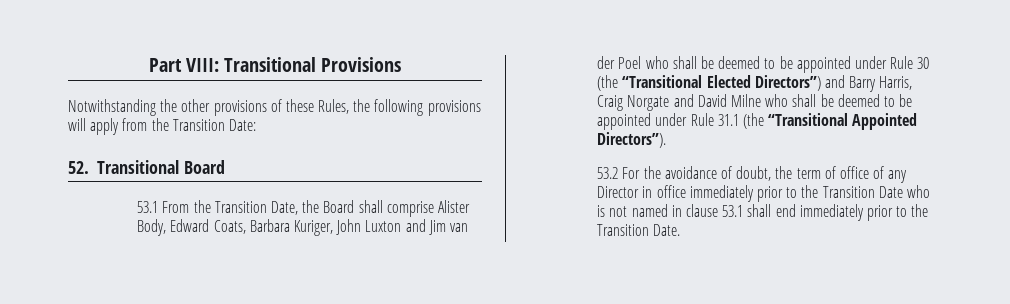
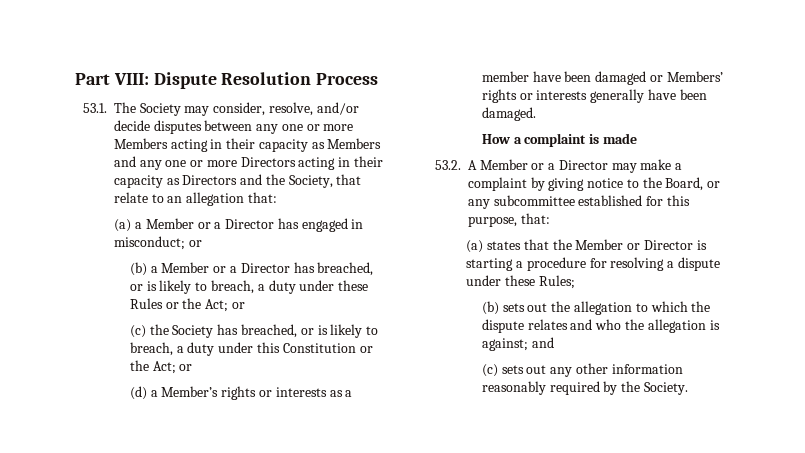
[224,57,402,72] [68,99,481,116] [68,118,256,135] [68,160,225,174] [137,200,470,217] [137,219,468,236] [597,56,930,73] [597,75,913,92] [597,94,913,111] [597,113,918,130] [597,132,667,148] [597,166,908,183] [597,185,930,202] [597,204,929,221] [597,224,681,236] Transitional Provisions // Notwithstanding the other provisions of these Rules, the following provisions will apply from the Transition Date: // 52. Transitional Board // 53.1 From the Transition Date, the Board shall comprise Alister Body, Edward Coats, Barbara Kuriger, John Luxton and Jim van der Poel who shall be deemed to be appointed under Rule 30 (the “Transitional Elected Directors”) and Barry Harris, Craig Norgate and David Milne who shall be deemed to be appointed under Rule 31.1 (the “Transitional Appointed Directors”). // 53.2 For the avoidance of doubt, the term of office of any Director in office immediately prior to the Transition Date who is not named in clause 53.1 shall end immediately prior to the Transition Date. -> [153,72,378,89] [82,102,359,116] [113,120,354,134] [113,138,382,152] [113,156,383,170] [113,174,362,188] [113,192,277,206] [114,218,364,232] [114,236,202,250] [129,262,374,276] [129,280,369,294] [129,298,246,312] [129,324,379,338] [129,342,373,356] [129,360,193,374] [129,386,353,400] [481,71,723,85] [481,89,707,103] [481,107,536,121] [481,133,638,147] [434,159,683,173] [467,177,721,191] [467,195,690,209] [467,213,550,227] [466,239,707,253] [466,257,720,271] [466,275,575,289] [481,301,711,315] [481,319,720,333] [481,337,554,351] [481,363,683,377] [481,381,689,395] Dispute Resolution Process // 53.1. The Society may consider, resolve, and/or decide disputes between any one or more Members acting in their capacity as Members and any one or more Directors acting in their capacity as Directors and the Society, that relate to an allegation that: // (a) a Member or a Director has engaged in misconduct; or // (b) a Member or a Director has breached, or is likely to breach, a duty under these Rules or the Act; or // (c) the Society has breached, or is likely to breach, a duty under this Constitution or the Act; or // (d) a Member’s rights or interests as a member have been damaged or Members’ rights or interests generally have been damaged. // How a complaint is made // 53.2. A Member or a Director may make a complaint by giving notice to the Board, or any subcommittee established for this purpose, that: // (a) states that the Member or Director is starting a procedure for resolving a dispute under these Rules; // (b) sets out the allegation to which the dispute relates and who the allegation is against; and // (c) sets out any other information reasonably required by the Society.

